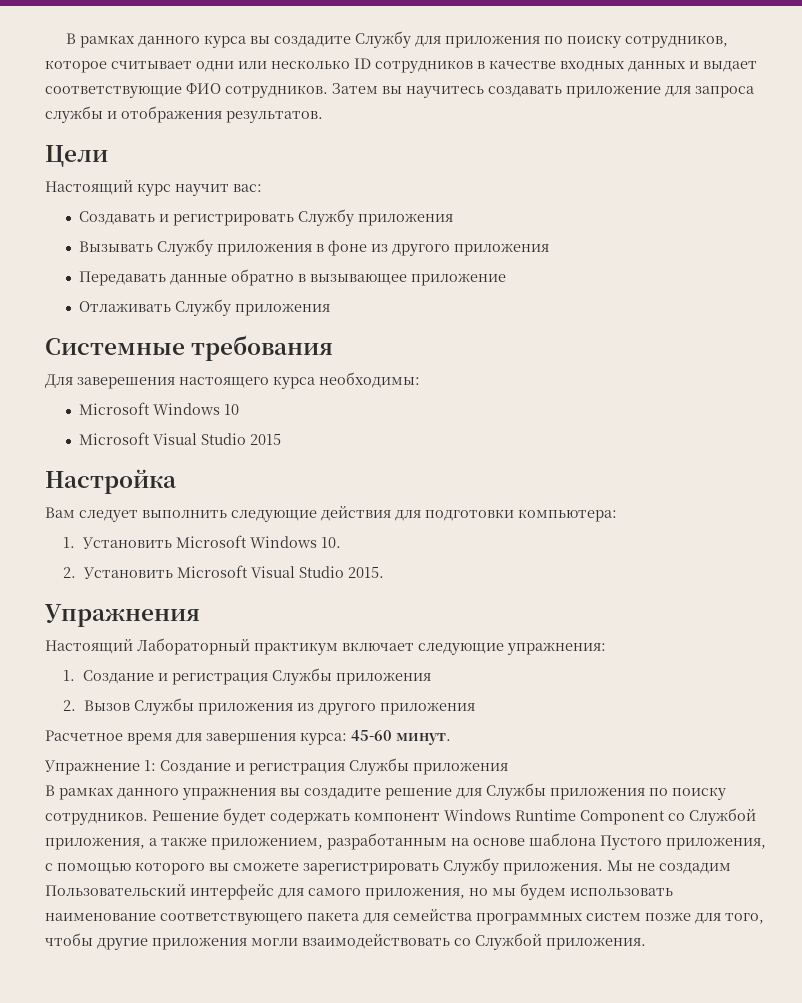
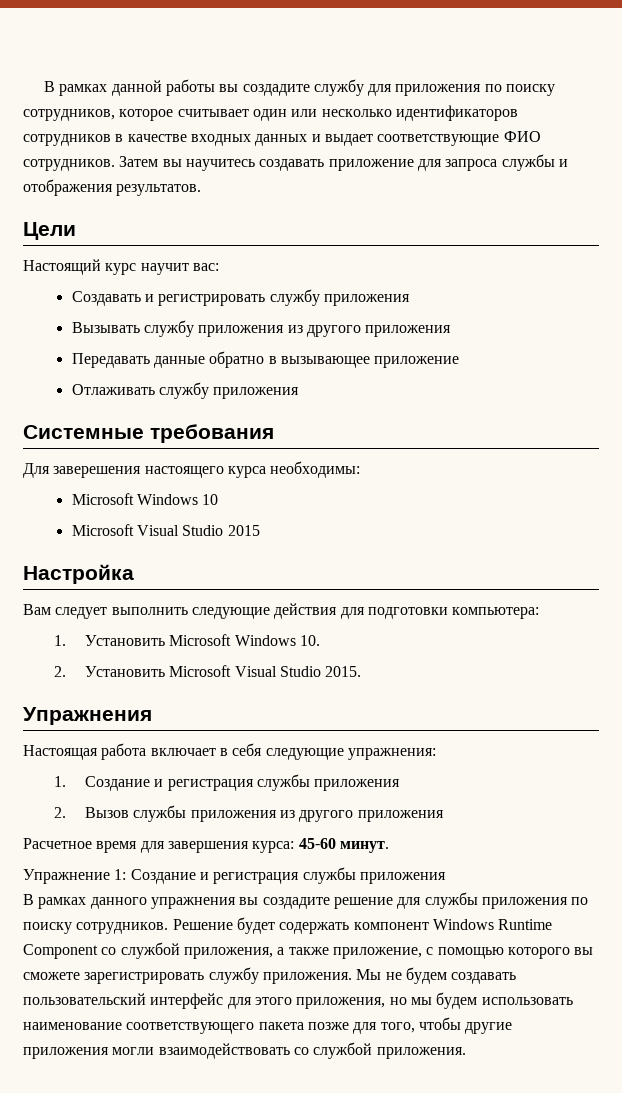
[65,31,411,48] В рамках данного курса вы создадите Службу -> [43,79,364,96] В рамках данной работы вы создадите службу
[196,61,234,72] одни -> [252,109,287,121] один
[354,58,371,69] ID -> [395,105,518,121] идентификаторов
[298,209,355,226] Службу -> [269,289,320,306] службу
[157,239,368,256] Службу приложения в фоне -> [143,320,285,337] службу приложения
[175,299,232,316] Службу -> [158,382,209,399] службу
[45,638,414,655] Настоящий Лабораторный практикум включает -> [23,743,263,760] Настоящая работа включает в себя
[271,668,332,685] Службы -> [256,774,310,791] службы
[133,698,194,715] Службы -> [133,805,187,822] службы
[349,758,409,775] Службы -> [302,867,356,884] службы
[486,783,546,800] Службы -> [424,892,478,909] службы
[689,808,756,825] Службой -> [120,942,180,959] службой
[211,833,766,850] приложением, разработанным на основе шаблона Пустого приложения, -> [332,947,422,959] приложение,
[443,858,499,875] Службу -> [208,967,259,984] службу
[659,863,731,874] [45,884,186,896] создадим Пользовательский -> [405,967,517,984] [23,993,146,1005] будем создавать пользовательский
[308,888,361,896] самого -> [254,997,292,1005] этого
[363,909,641,925] для семейства программных систем -> (304, 1026) none
[475,933,542,950] Службой -> [313,1042,373,1059] службой

